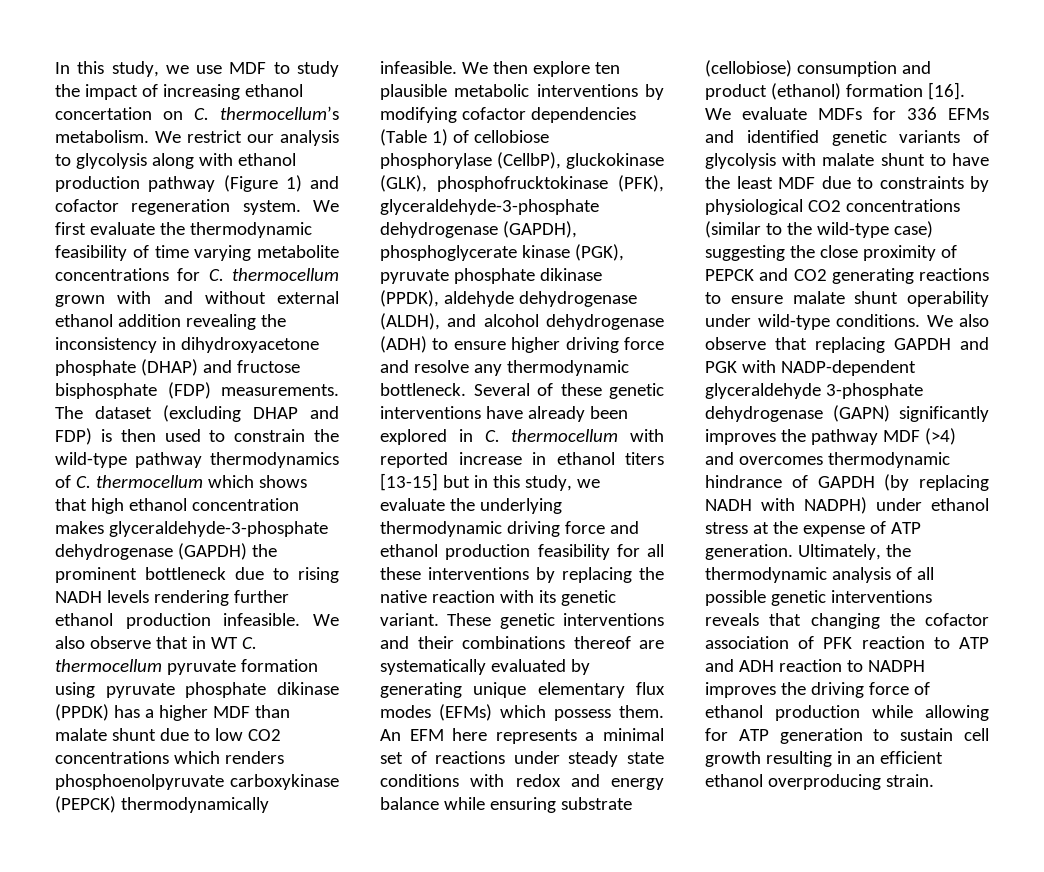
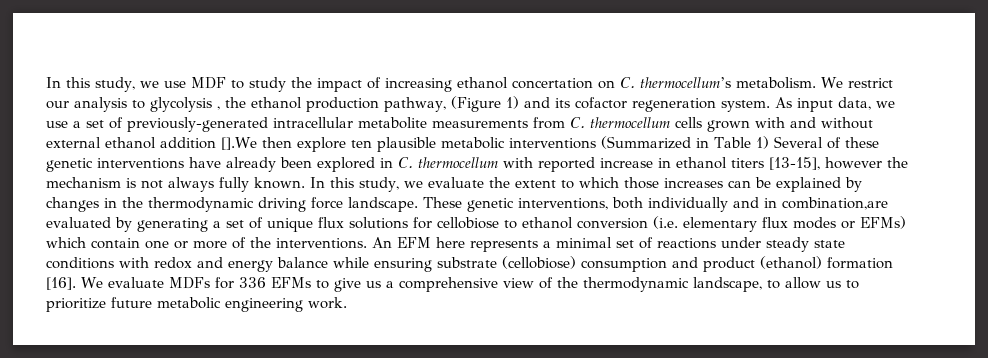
[151,153,296,169] [55,176,216,192] along with ethanol production pathway -> [217,97,446,112] , the ethanol production pathway,
(339, 182) none -> [554,98,570,108] its
[312,200,339,212] [55,222,312,238] [55,245,339,261] [55,268,339,281] We first evaluate the thermodynamic feasibility of time varying metabolite concentrations for C. thermocellum -> [774,97,895,112] [46,117,702,132] As input data, we use a set of previously-generated intracellular metabolite measurements from C. thermocellum cells
[185,314,286,330] [55,337,319,353] [55,359,300,376] [55,382,339,399] [55,405,339,422] [55,428,339,445] [55,452,339,468] [55,475,307,488] [55,498,299,514] [55,521,328,537] [55,543,277,560] [55,567,339,583] [55,590,289,606] [55,613,339,629] [55,636,257,649] [55,659,318,675] [55,682,339,698] [55,704,290,721] [55,728,281,741] [55,751,284,764] [55,774,339,790] [55,796,269,813] [380,61,488,74] revealing the inconsistency in dihydroxyacetone phosphate (DHAP) and fructose bisphosphate (FDP) measurements. The dataset (excluding DHAP and FDP) is then used to constrain the wild-type pathway thermodynamics of C. thermocellum which shows that high ethanol concentration makes glyceraldehyde-3-phosphate dehydrogenase (GAPDH) the prominent bottleneck due to rising NADH levels rendering further ethanol production infeasible. We also observe that in WT C. thermocellum pyruvate formation using pyruvate phosphate dikinase (PPDK) has a higher MDF than malate shunt due to low CO2 concentrations which renders phosphoenolpyruvate carboxykinase (PEPCK) thermodynamically infeasible. We -> [221,137,257,150] [].We
[645,84,664,100] [380,107,636,123] [380,129,549,146] [380,152,664,169] [380,175,664,192] [380,199,599,215] [380,221,577,238] [380,244,624,261] [380,268,602,284] [380,290,637,307] [380,313,664,330] [380,336,664,353] [380,360,629,376] [380,383,466,396] by modifying cofactor dependencies (Table 1) of cellobiose phosphorylase (CellbP), gluckokinase (GLK), phosphofrucktokinase (PFK), glyceraldehyde-3-phosphate dehydrogenase (GAPDH), phosphoglycerate kinase (PGK), pyruvate phosphate dikinase (PPDK), aldehyde dehydrogenase (ALDH), and alcohol dehydrogenase (ADH) to ensure higher driving force and resolve any thermodynamic bottleneck. -> [600,136,769,149] (Summarized in Table 1)
[380,473,488,491] [13-15] but in -> [769,157,908,170] [46,177,325,192] [13-15], however the mechanism is not always fully known. In
[479,498,562,514] [380,521,639,537] [380,544,664,560] [380,567,664,583] [380,590,616,606] [380,613,664,629] [380,636,664,649] [380,659,590,675] [380,682,665,698] [380,704,664,721] underlying thermodynamic driving force and ethanol production feasibility for all these interventions by replacing the native reaction with its genetic variant. These genetic interventions and their combinations thereof are systematically evaluated by generating unique elementary flux modes (EFMs) which possess them. -> [514,177,862,192] [46,197,888,212] [46,216,906,232] [46,237,367,249] extent to which those increases can be explained by changes in the thermodynamic driving force landscape. These genetic interventions, both individually and in combination,are evaluated by generating a set of unique flux solutions for cellobiose to ethanol conversion (i.e. elementary flux modes or EFMs) which contain one or more of the interventions.
[705,130,989,146] [705,153,989,169] [705,176,989,192] [705,199,960,215] [705,221,933,238] [705,245,957,261] [705,268,989,284] [705,291,989,307] [705,314,989,330] [705,337,989,353] [705,360,916,376] [705,383,923,399] [705,405,989,422] [705,428,956,445] [705,452,950,468] [705,474,989,491] [705,497,989,514] [705,521,921,537] [705,544,911,560] [705,567,934,583] [705,590,932,606] [705,613,989,629] [705,636,989,649] [705,659,925,672] [705,682,930,698] [705,705,989,721] [705,728,989,744] [705,751,943,767] [705,774,934,790] and identified genetic variants of glycolysis with malate shunt to have the least MDF due to constraints by physiological CO2 concentrations (similar to the wild-type case) suggesting the close proximity of PEPCK and CO2 generating reactions to ensure malate shunt operability under wild-type conditions. We also observe that replacing GAPDH and PGK with NADP-dependent glyceraldehyde 3-phosphate dehydrogenase (GAPN) significantly improves the pathway MDF (>4) and overcomes thermodynamic hindrance of GAPDH (by replacing NADH with NADPH) under ethanol stress at the expense of ATP generation. Ultimately, the thermodynamic analysis of all possible genetic interventions reveals that changing the cofactor association of PFK reaction to ATP and ADH reaction to NADPH improves the driving force of ethanol production while allowing for ATP generation to sustain cell growth resulting in an efficient ethanol overproducing strain. -> [315,277,859,292] [46,297,347,312] to give us a comprehensive view of the thermodynamic landscape, to allow us to prioritize future metabolic engineering work.

